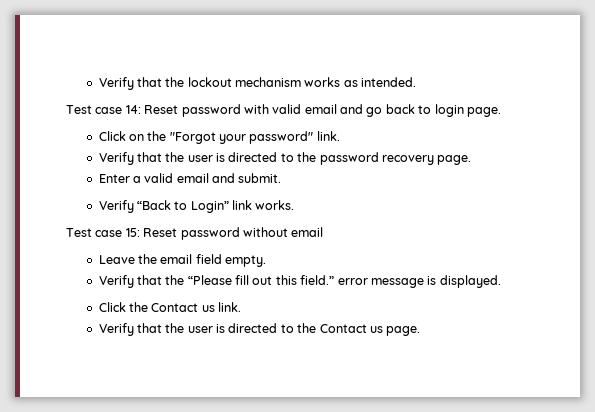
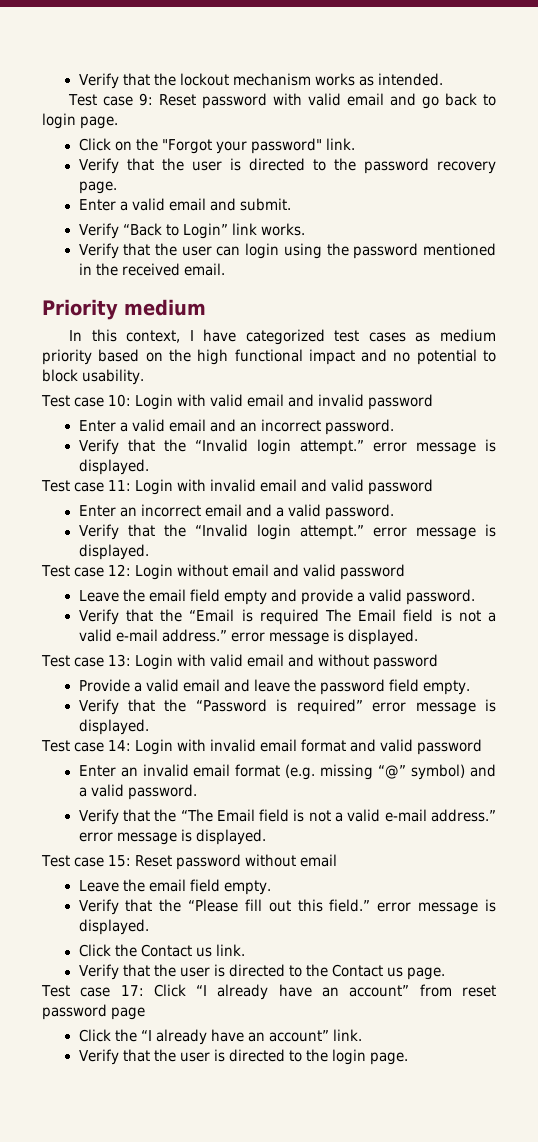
[125,105,141,114] 14: -> [139,93,154,106] 9:
(295, 205) none -> [78,243,496,259] [78,263,225,276] [42,299,206,320] [69,329,496,345] [42,349,497,365] [42,369,145,385] [41,394,434,410] [78,419,394,435] [78,439,496,455] [78,459,149,475] [41,479,434,495] [78,504,394,520] [78,524,496,540] [78,544,149,560] [41,564,406,580] [78,589,476,605] [78,609,497,625] [78,629,418,645] [41,654,439,670] [78,679,471,695] [78,699,496,715] [78,719,149,735] [41,739,483,755] [78,764,497,780] [78,784,197,800] [78,809,496,825] [78,829,266,845] // Verify that the user can login using the password mentioned in the received email. // Priority medium // In this context, I have categorized test cases as medium priority based on the high functional impact and no potential to block usability. // Test case 10: Login with valid email and invalid password // Enter a valid email and an incorrect password. // Verify that the “Invalid login attempt.” error message is displayed. // Test case 11: Login with invalid email and valid password // Enter an incorrect email and a valid password. // Verify that the “Invalid login attempt.” error message is displayed. // Test case 12: Login without email and valid password // Leave the email field empty and provide a valid password. // Verify that the “Email is required The Email field is not a valid e-mail address.” error message is displayed. // Test case 13: Login with valid email and without password // Provide a valid email and leave the password field empty. // Verify that the “Password is required” error message is displayed. // Test case 14: Login with invalid email format and valid password // Enter an invalid email format (e.g. missing “@” symbol) and a valid password. // Verify that the “The Email field is not a valid e-mail address.” error message is displayed.
(421, 331) none -> [41,984,497,1000] [42,1004,146,1020] [78,1029,362,1045] [78,1049,409,1065] // Test case 17: Click “I already have an account” from reset password page // Click the “I already have an account” link. // Verify that the user is directed to the login page.

